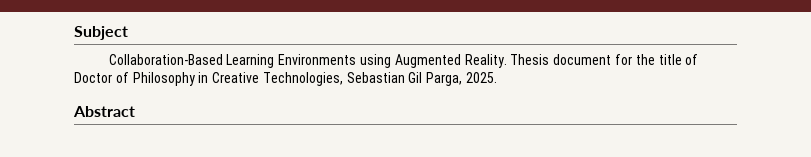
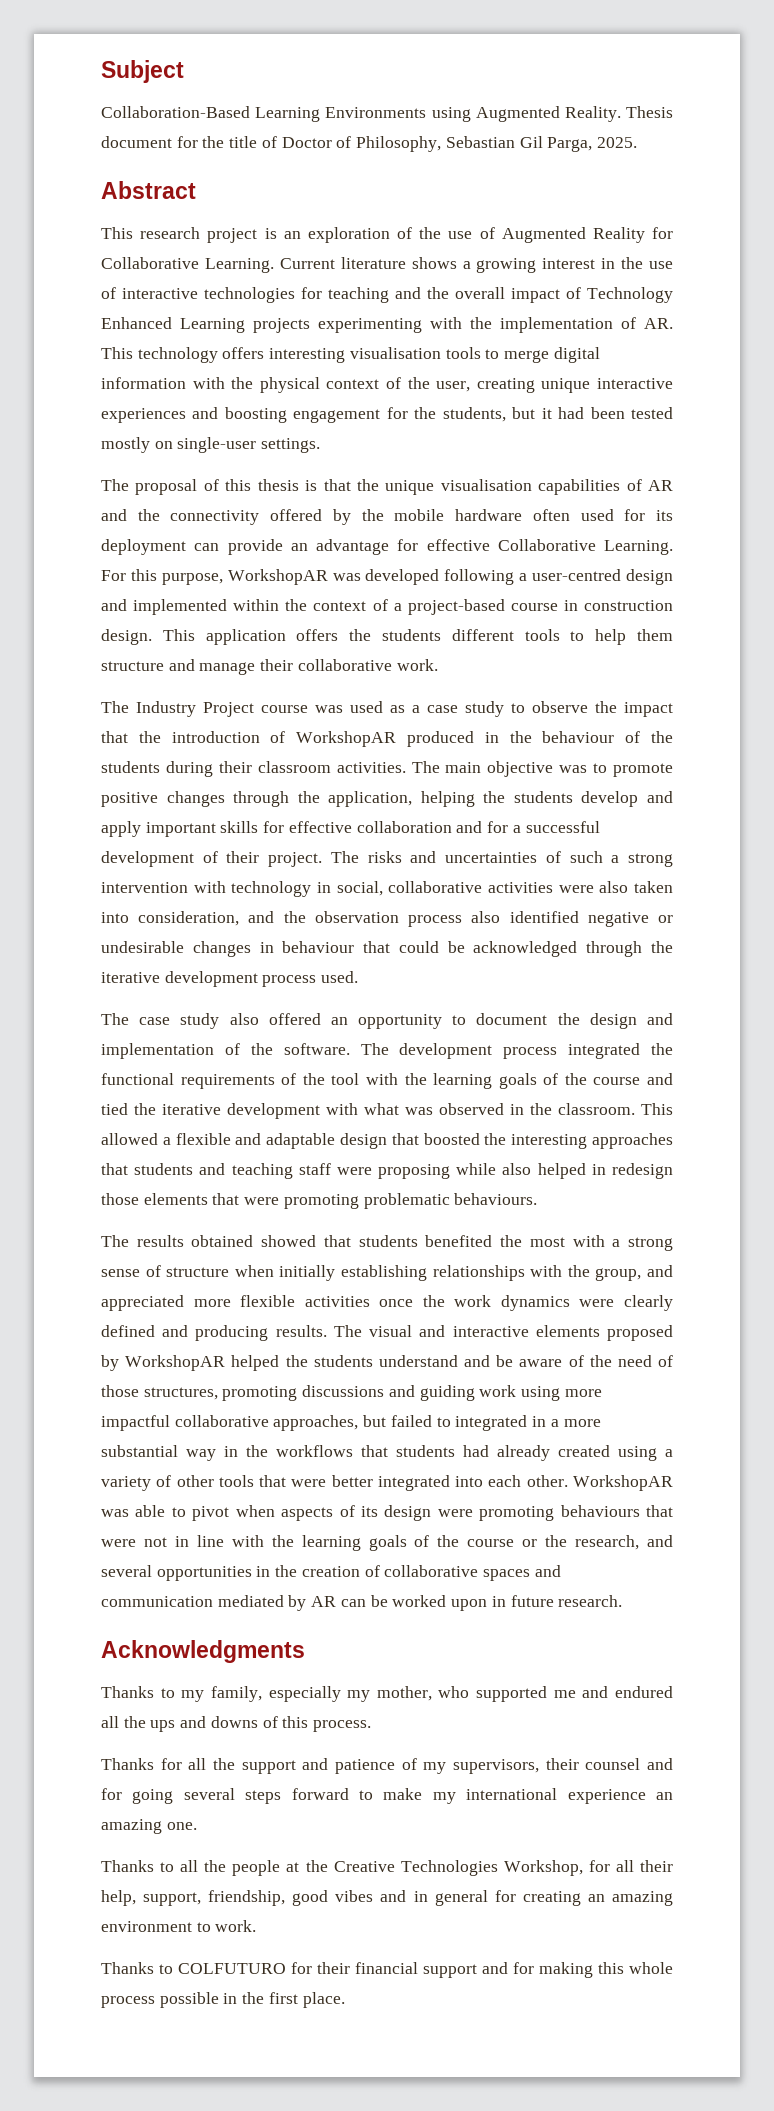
[132,72,343,86] Philosophy in Creative Technologies, -> [356,136,442,152] Philosophy,
(135, 111) none -> [101,227,673,243] [101,257,673,273] [101,287,673,303] [101,317,673,333] [101,347,600,363] [101,377,674,393] [101,407,673,423] [101,437,321,453] [101,479,673,495] [101,509,674,525] [101,539,673,555] [101,569,674,585] [101,599,674,615] [101,629,673,645] [101,659,438,675] [101,701,673,717] [101,731,673,747] [101,761,673,777] [101,791,673,807] [101,821,600,837] [101,851,674,867] [101,881,673,897] [101,911,673,927] [101,941,673,957] [101,971,359,987] [101,1013,673,1029] [101,1043,673,1059] [101,1073,673,1089] [101,1103,673,1119] [101,1133,673,1149] [101,1163,673,1179] [101,1193,538,1209] [101,1235,674,1251] [101,1265,674,1281] [101,1295,673,1311] [101,1325,673,1341] [101,1355,673,1371] [101,1385,602,1401] [101,1415,601,1431] [101,1445,673,1461] [101,1475,673,1491] [101,1505,673,1521] [101,1535,674,1551] [101,1565,561,1581] [101,1595,623,1611] [101,1640,305,1663] [101,1686,673,1702] [101,1716,372,1732] [101,1758,673,1774] [101,1788,673,1804] [101,1819,197,1834] [101,1860,673,1876] [101,1890,673,1906] [101,1920,257,1932] [101,1962,673,1978] [101,1992,345,2008] // This research project is an exploration of the use of Augmented Reality for Collaborative Learning. Current literature shows a growing interest in the use of interactive technologies for teaching and the overall impact of Technology Enhanced Learning projects experimenting with the implementation of AR. This technology offers interesting visualisation tools to merge digital information with the physical context of the user, creating unique interactive experiences and boosting engagement for the students, but it had been tested mostly on single-user settings. // The proposal of this thesis is that the unique visualisation capabilities of AR and the connectivity offered by the mobile hardware often used for its deployment can provide an advantage for effective Collaborative Learning. For this purpose, WorkshopAR was developed following a user-centred design and implemented within the context of a project-based course in construction design. This application offers the students different tools to help them structure and manage their collaborative work. // The Industry Project course was used as a case study to observe the impact that the introduction of WorkshopAR produced in the behaviour of the students during their classroom activities. The main objective was to promote positive changes through the application, helping the students develop and apply important skills for effective collaboration and for a successful development of their project. The risks and uncertainties of such a strong intervention with technology in social, collaborative activities were also taken into consideration, and the observation process also identified negative or undesirable changes in behaviour that could be acknowledged through the iterative development process used. // The case study also offered an opportunity to document the design and implementation of the software. The development process integrated the functional requirements of the tool with the learning goals of the course and tied the iterative development with what was observed in the classroom. This allowed a flexible and adaptable design that boosted the interesting approaches that students and teaching staff were proposing while also helped in redesign those elements that were promoting problematic behaviours. // The results obtained showed that students benefited the most with a strong sense of structure when initially establishing relationships with the group, and appreciated more flexible activities once the work dynamics were clearly defined and producing results. The visual and interactive elements proposed by WorkshopAR helped the students understand and be aware of the need of those structures, promoting discussions and guiding work using more impactful collaborative approaches, but failed to integrated in a more substantial way in the workflows that students had already created using a variety of other tools that were better integrated into each other. WorkshopAR was able to pivot when aspects of its design were promoting behaviours that were not in line with the learning goals of the course or the research, and several opportunities in the creation of collaborative spaces and communication mediated by AR can be worked upon in future research. // Acknowledgments // Thanks to my family, especially my mother, who supported me and endured all the ups and downs of this process. // Thanks for all the support and patience of my supervisors, their counsel and for going several steps forward to make my international experience an amazing one. // Thanks to all the people at the Creative Technologies Workshop, for all their help, support, friendship, good vibes and in general for creating an amazing environment to work. // Thanks to COLFUTURO for their financial support and for making this whole process possible in the first place.

